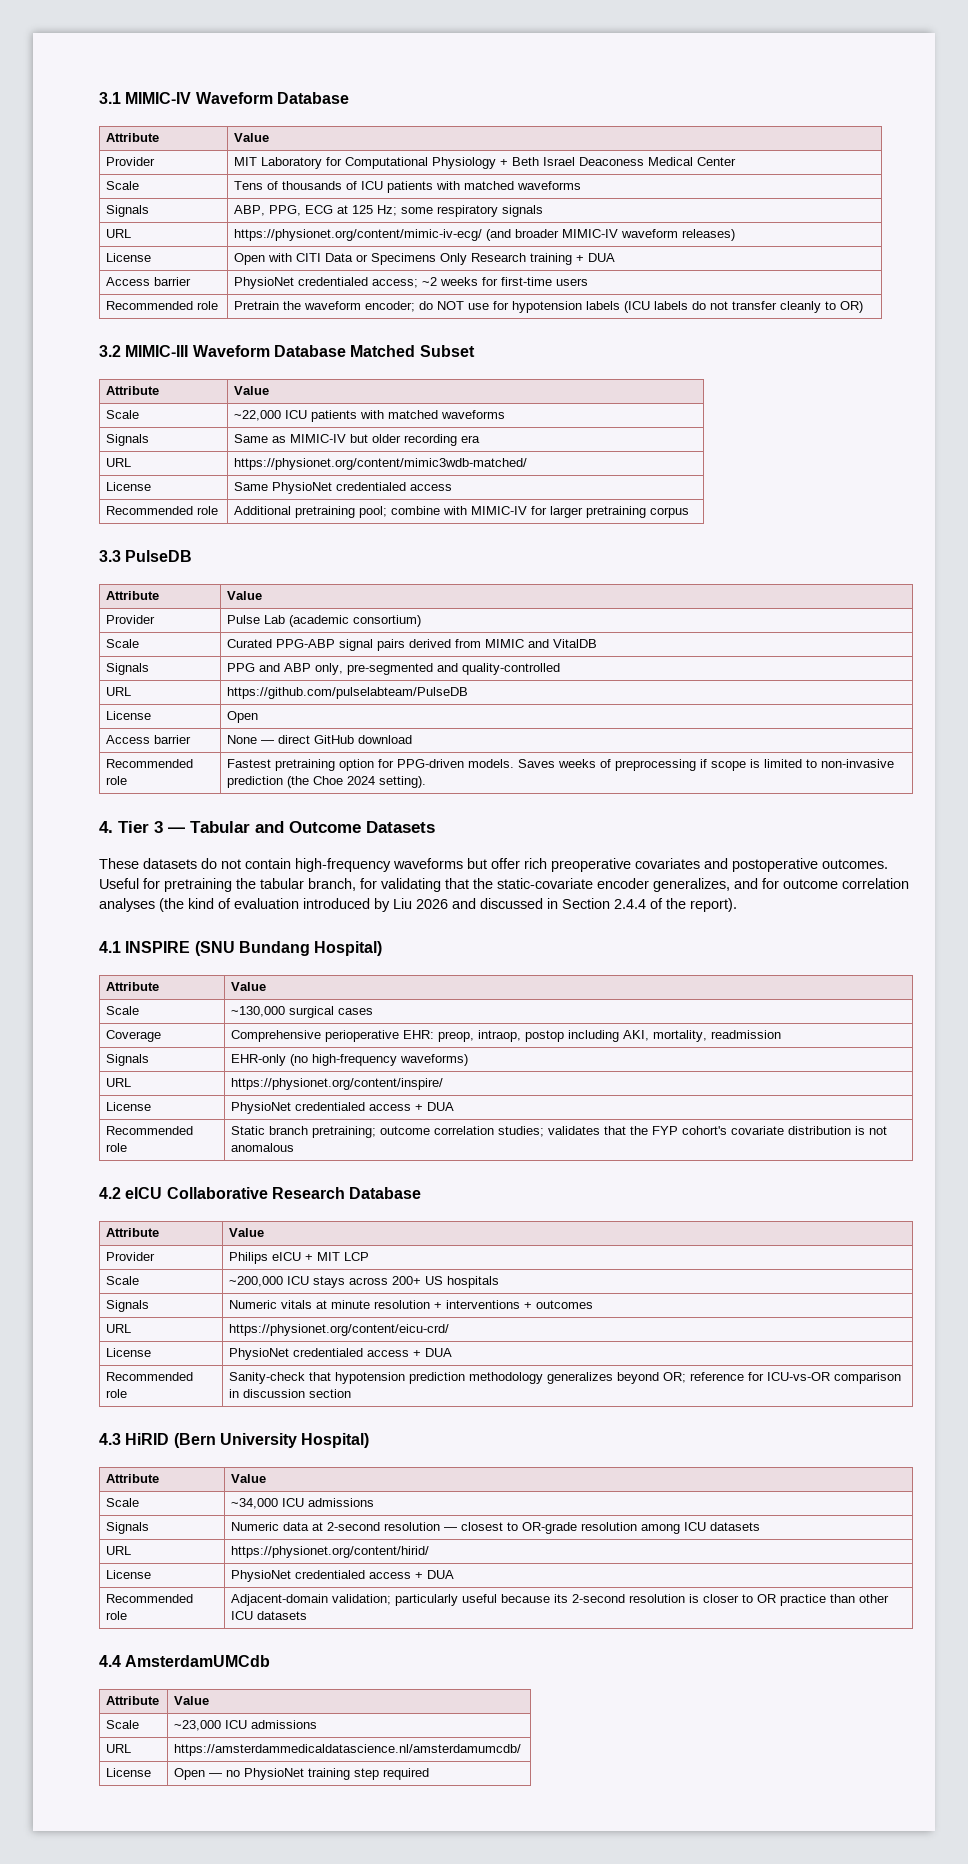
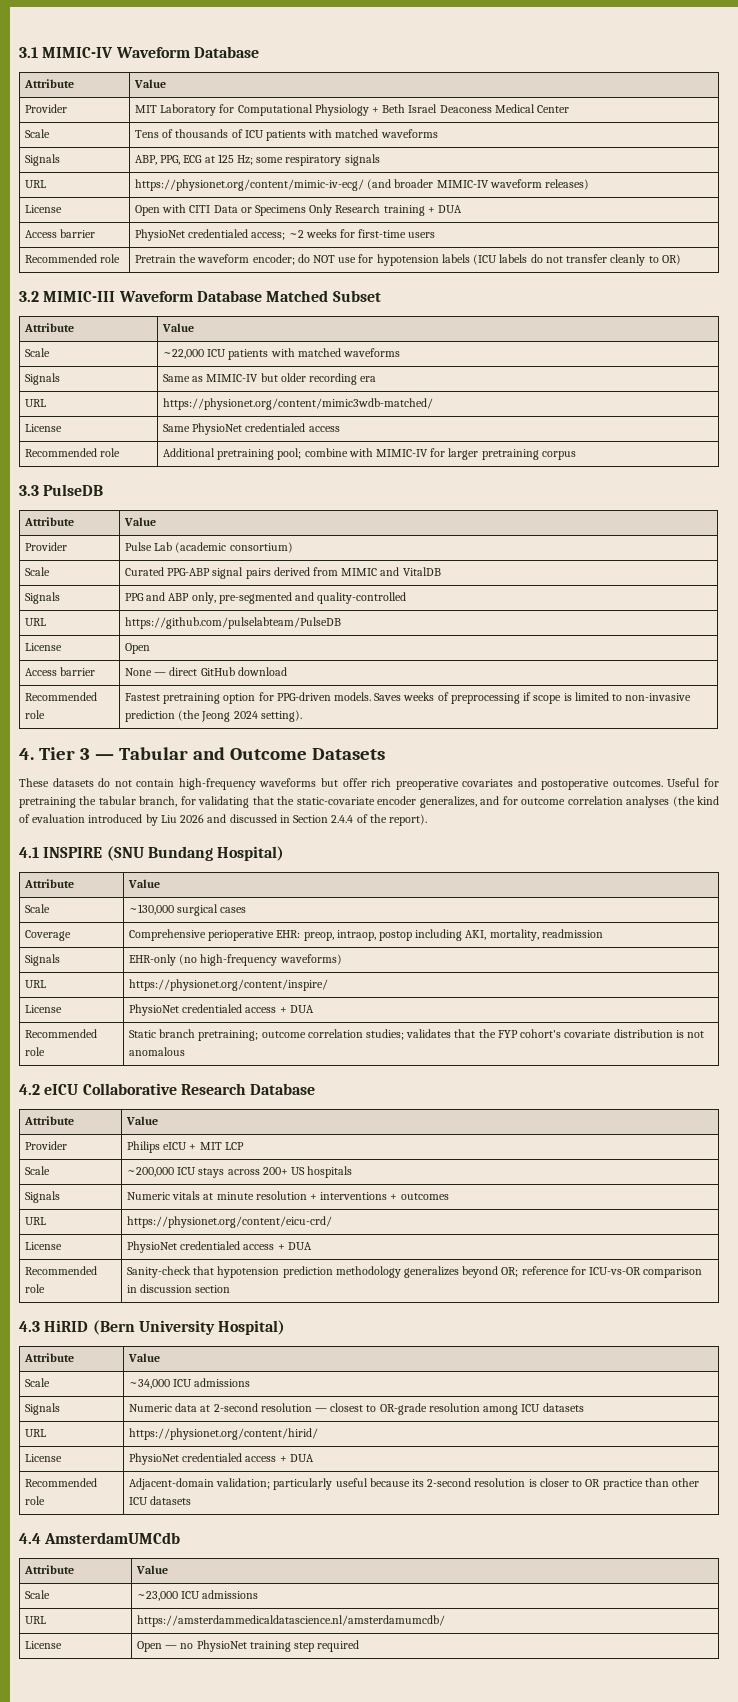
[313,776,344,785] Choe -> [201,711,231,722] Jeong

